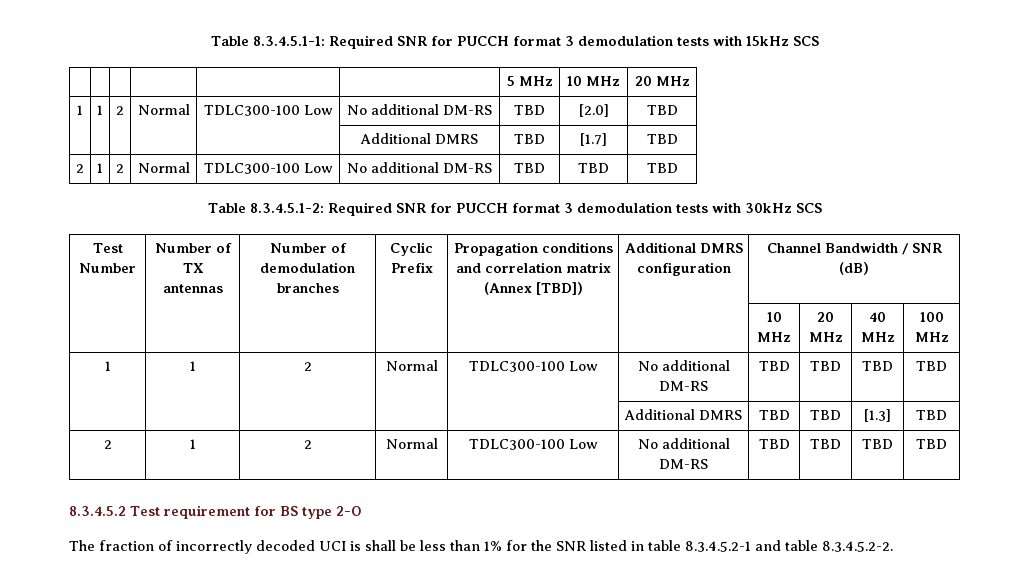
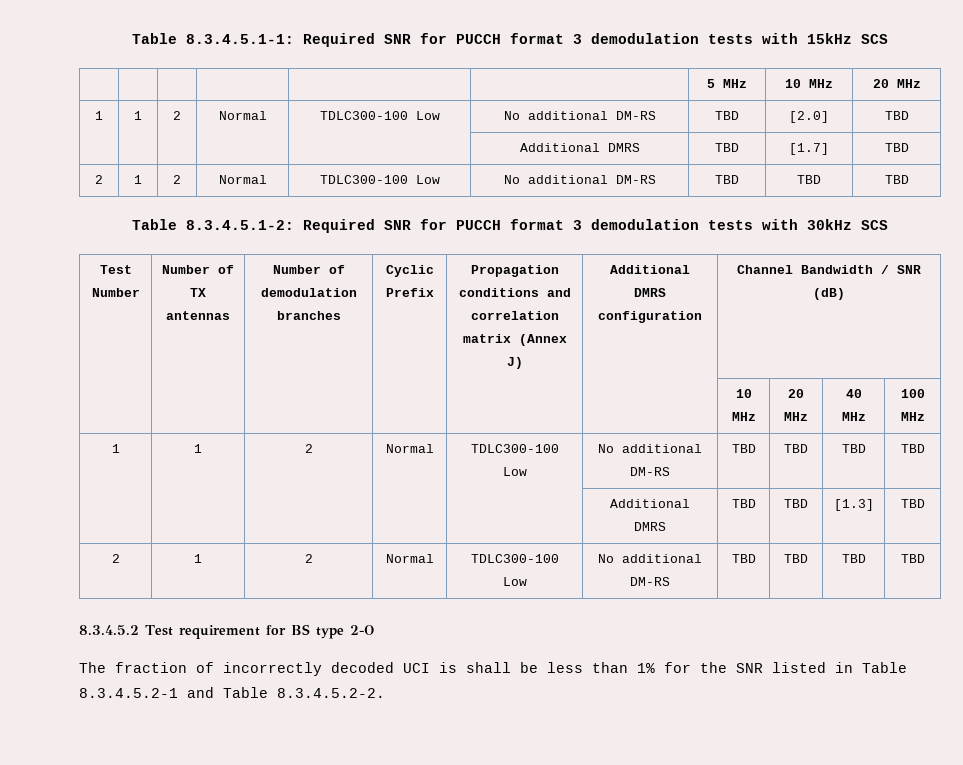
[535,282,583,295] [TBD]) -> [506,357,523,369] J)
[648,540,681,551] table -> [862,662,907,673] Table
[785,540,818,551] table -> [223,687,268,698] Table

